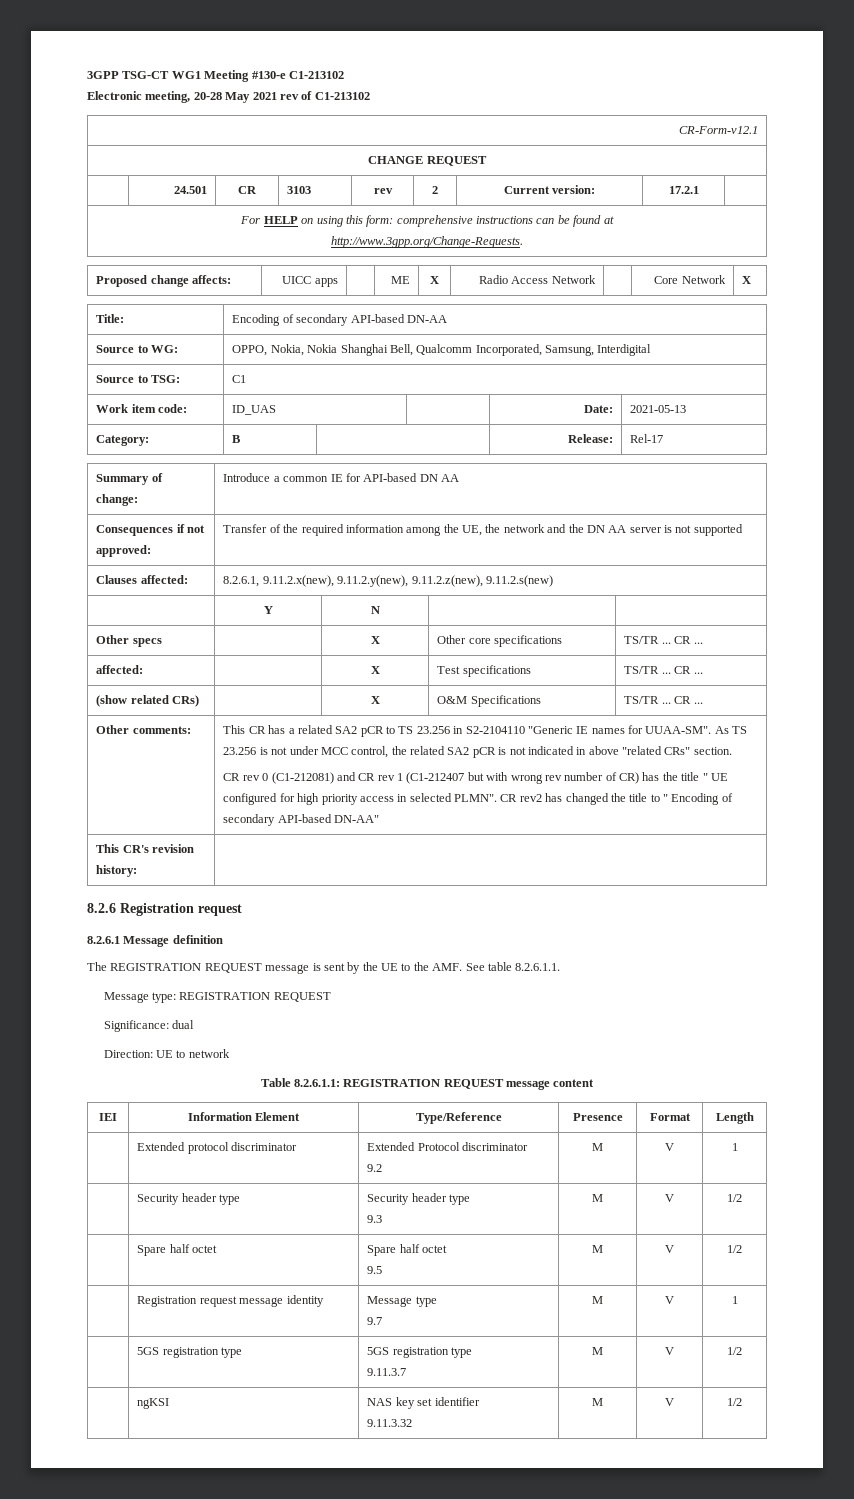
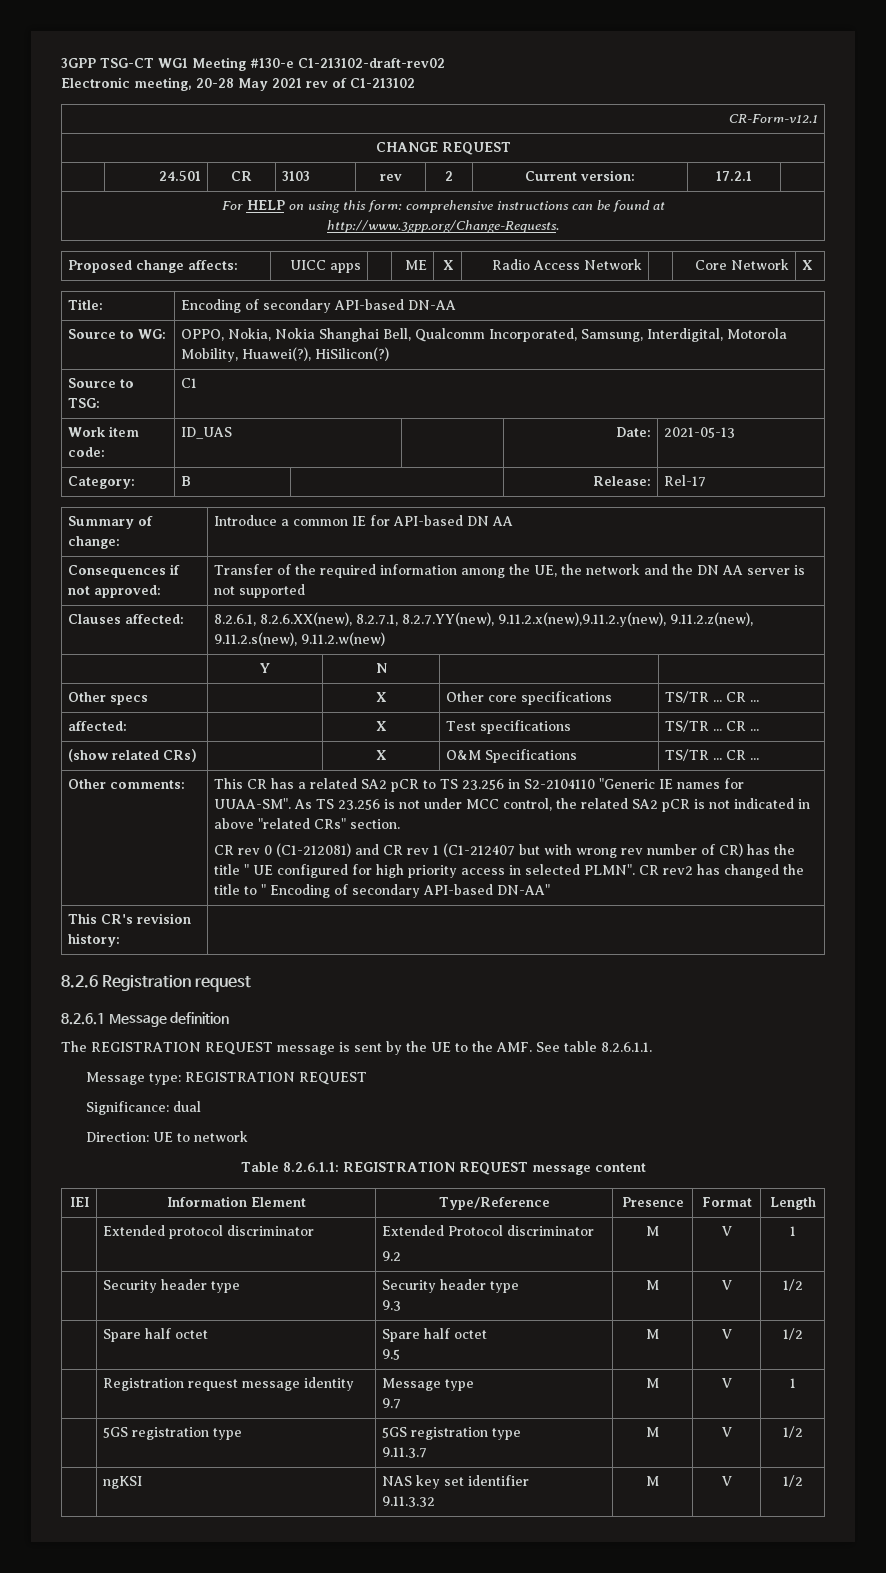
[288,71,344,79] C1-213102 -> [298,58,445,68] C1-213102-draft-rev02
[597,344,652,356] Interdigital -> [647,328,788,342] [181,347,390,362] Interdigital, Motorola Mobility, Huawei(?), HiSilicon(?)
[262,575,553,587] 9.11.2.x(new), 9.11.2.y(new), 9.11.2.z(new), 9.11.2.s(new) -> [260,612,754,627] [214,632,386,646] 8.2.6.XX(new), 8.2.7.1, 8.2.7.YY(new), 9.11.2.x(new),9.11.2.y(new), 9.11.2.z(new), 9.11.2.s(new), 9.11.2.w(new)

